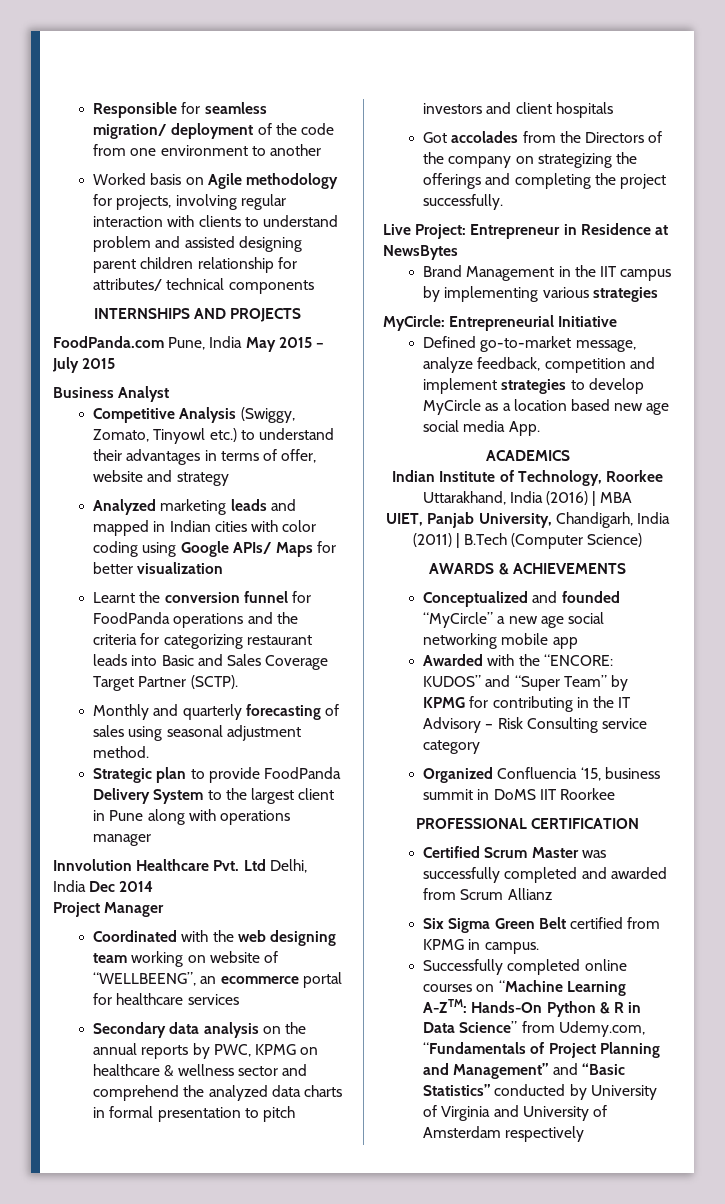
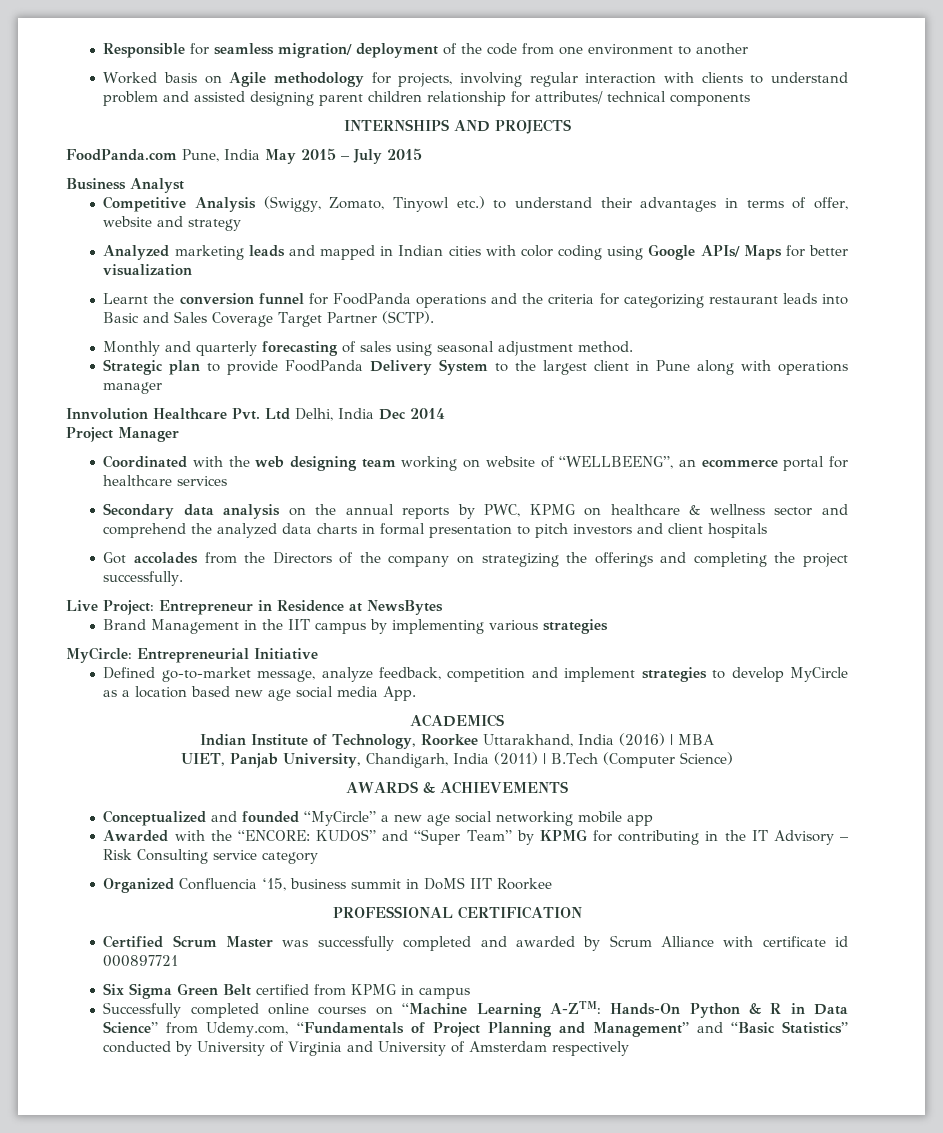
[423,888,552,900] from Scrum Allianz -> [583,935,848,951] [103,955,179,967] by Scrum Alliance with certificate id 000897721
[484,942,539,954] campus. -> [419,987,471,999] campus

